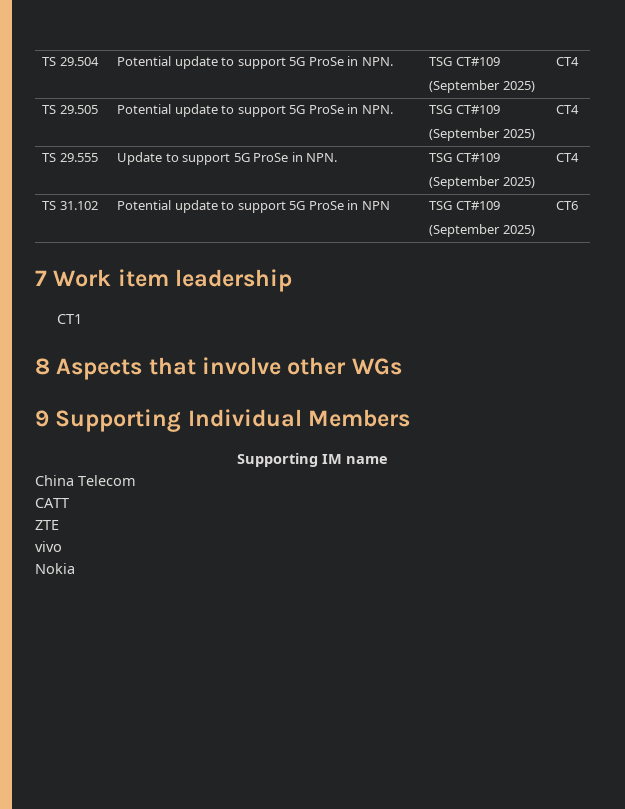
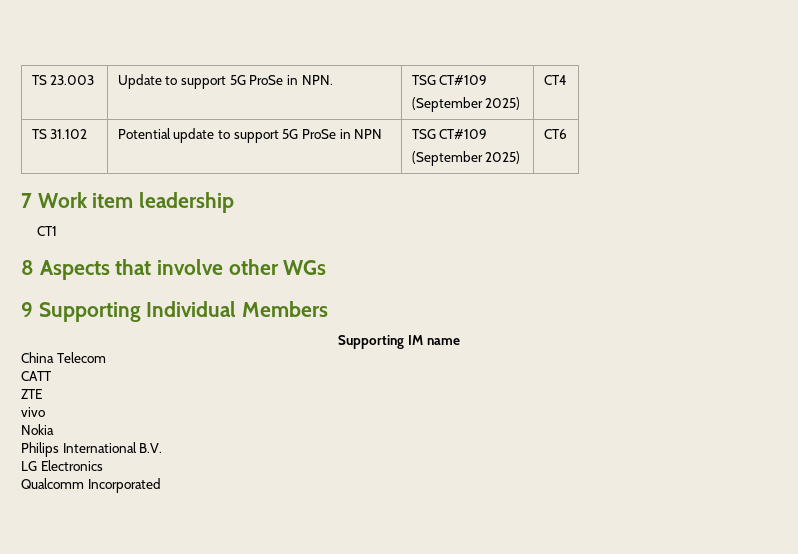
[42,57,99,66] [117,56,393,69] [429,57,500,66] [429,80,535,93] [556,57,580,66] [42,105,98,114] [117,104,393,117] [429,105,500,114] [429,128,535,141] [556,105,580,114] [42,153,98,162] TS 29.504 | Potential update to support 5G ProSe in NPN. | TSG CT#109 // (September 2025) | CT4 // TS 29.505 | Potential update to support 5G ProSe in NPN. | TSG CT#109 // (September 2025) | CT4 // TS 29.555 -> [31,75,95,85] TS 23.003
(75, 568) none -> [21,442,163,457] [21,460,103,471] [21,478,161,493] // Philips International B.V. // LG Electronics // Qualcomm Incorporated

